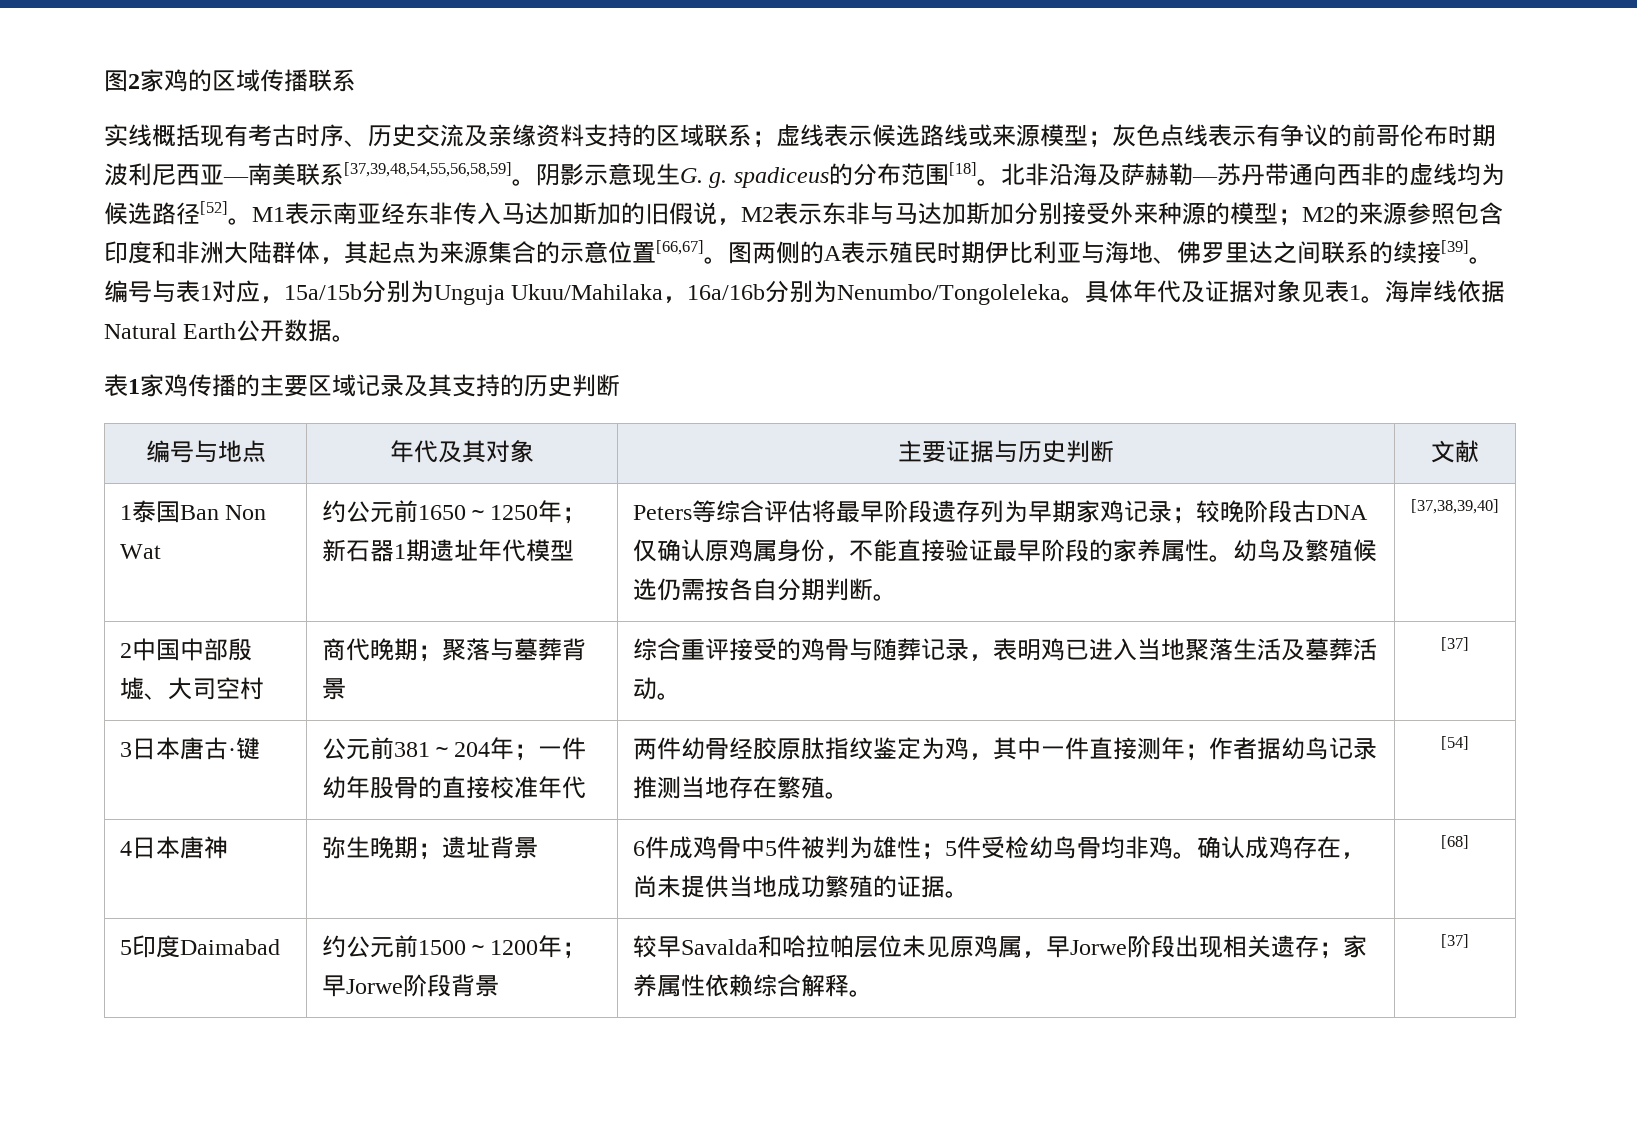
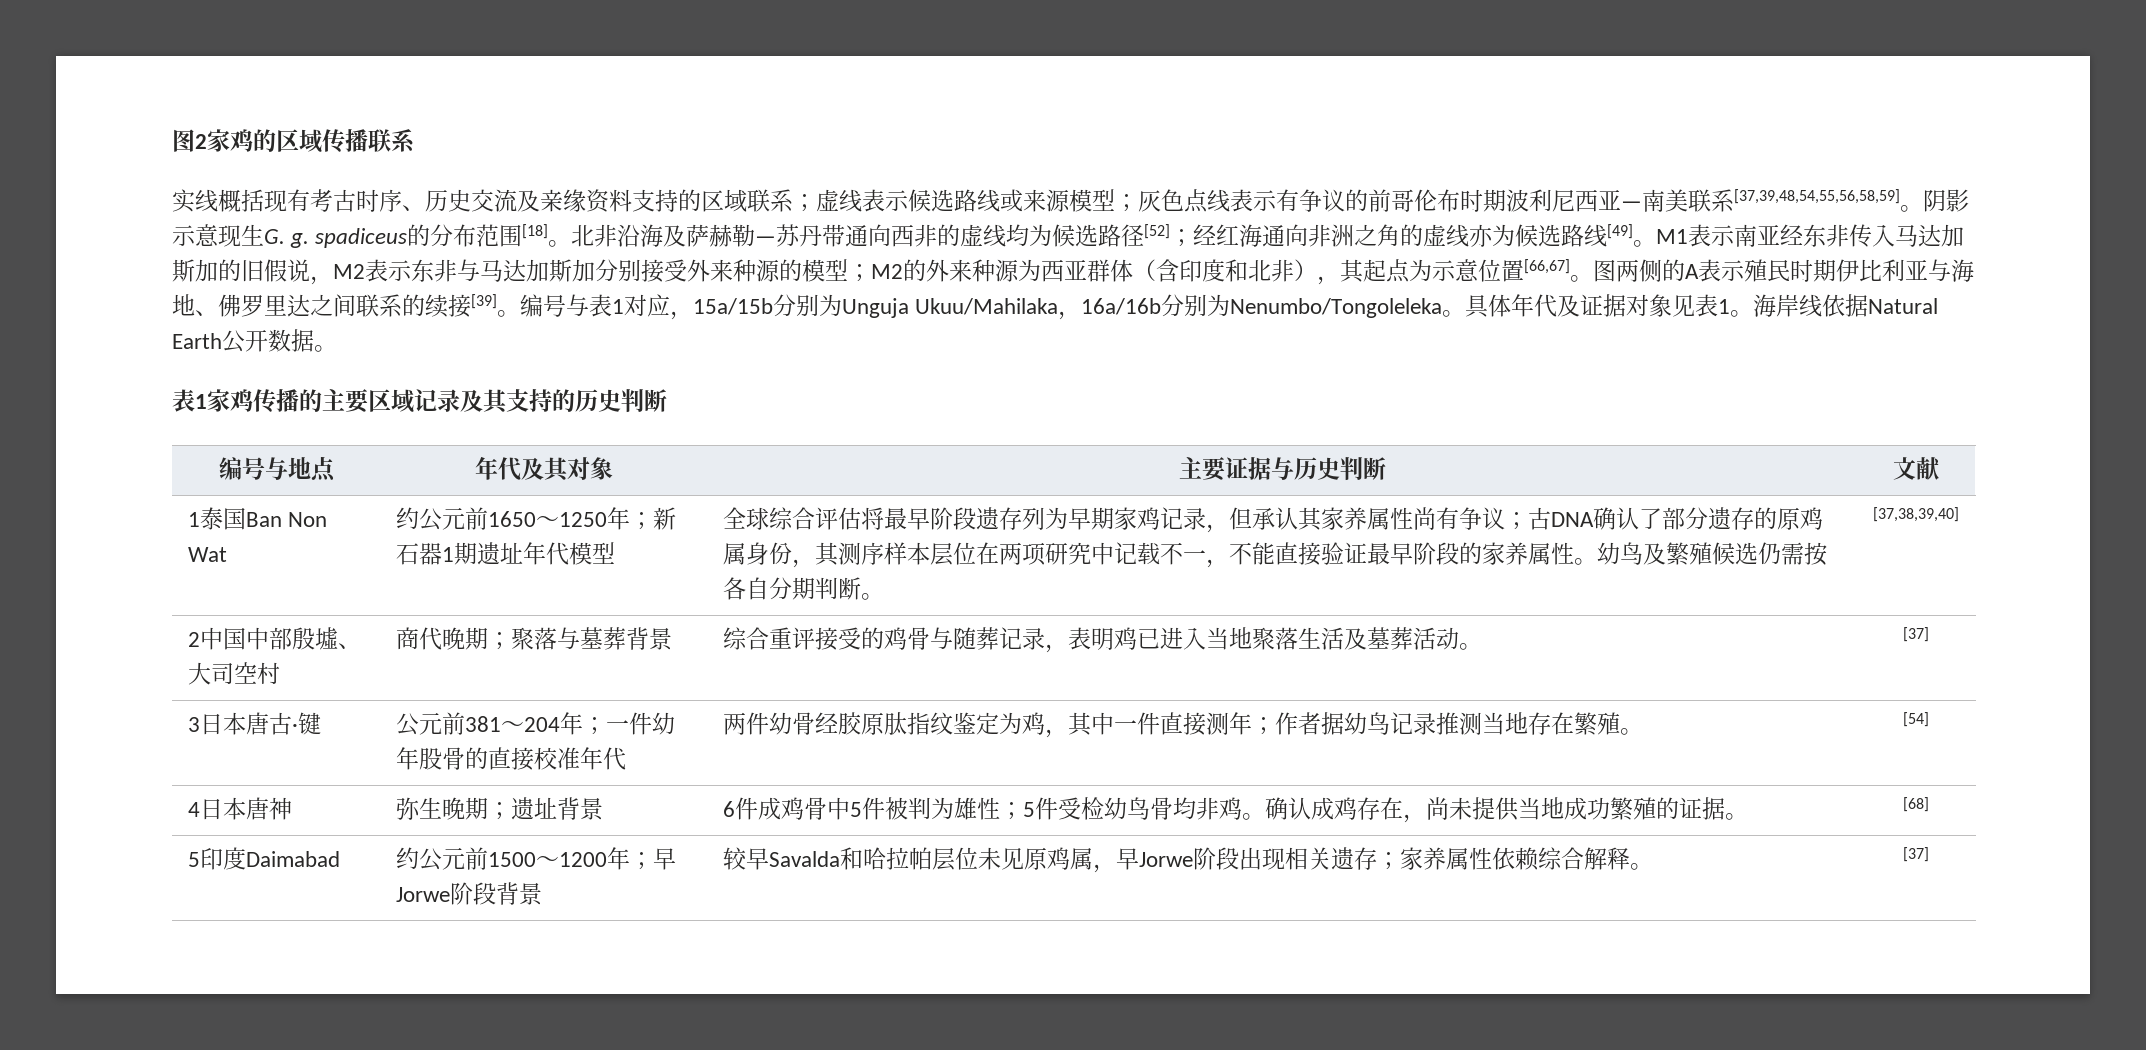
(228, 208) none -> [1170,224,1634,247] ；经红海通向非洲之角的虚线亦为候选路线[49]
[1359,202,1503,225] [104,241,560,264] 来源参照包含印度和非洲大陆群体，其起点为来源集合的 -> [926,259,1432,285] 外来种源为西亚群体（含印度和北非），其起点为
[632,500,716,523] Peters等 -> [722,507,769,530] 全球
[1171,500,1368,524] [632,539,825,562] ；较晚阶段古DNA仅确认原鸡属身份 -> [1205,507,1823,533] [722,542,1206,568] ，但承认其家养属性尚有争议；古DNA确认了部分遗存的原鸡属身份，其测序样本层位在两项研究中记载不一

